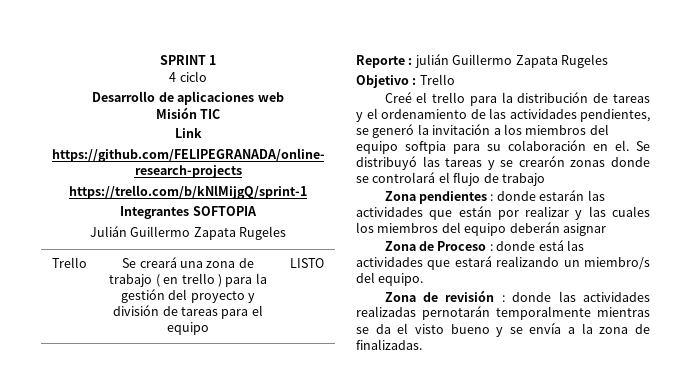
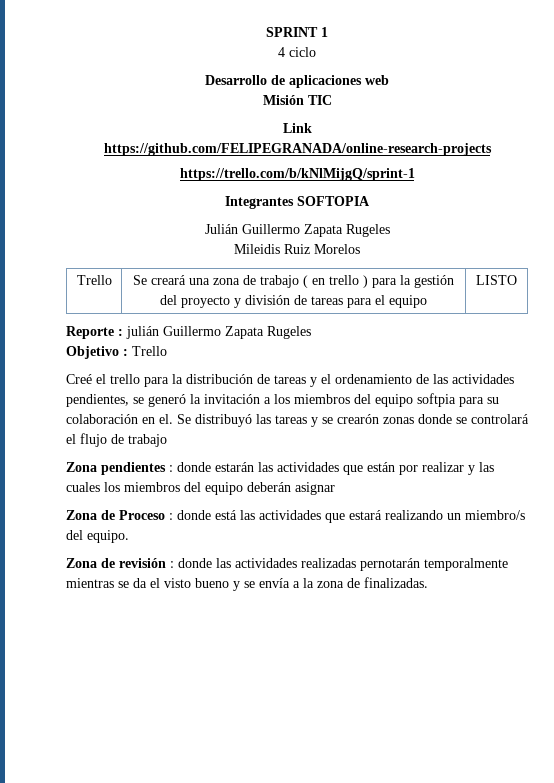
(287, 233) none -> [234,244,360,254] // Mileidis Ruiz Morelos

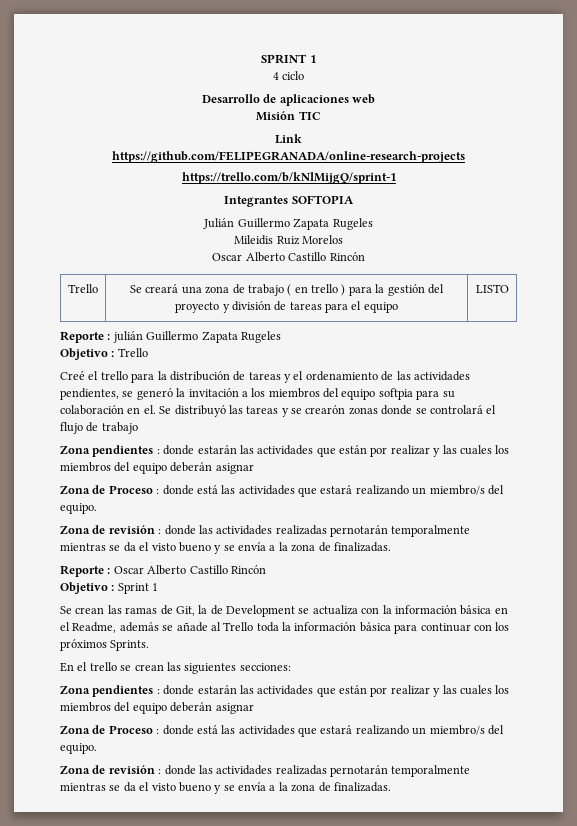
(360, 249) none -> [212,252,365,262] // Oscar Alberto Castillo Rincón
(428, 582) none -> [60,565,266,577] [60,582,159,594] [60,605,508,617] [60,622,510,634] [60,639,150,651] [60,662,291,674] [60,685,510,697] [60,702,254,714] [60,725,504,737] [60,743,97,754] [60,765,471,777] [60,782,391,794] // Reporte : Oscar Alberto Castillo Rincón // Objetivo : Sprint 1 // Se crean las ramas de Git, la de Development se actualiza con la información básica en el Readme, además se añade al Trello toda la información básica para continuar con los próximos Sprints. // En el trello se crean las siguientes secciones: // Zona pendientes : donde estarán las actividades que están por realizar y las cuales los miembros del equipo deberán asignar // Zona de Proceso : donde está las actividades que estará realizando un miembro/s del equipo. // Zona de revisión : donde las actividades realizadas pernotarán temporalmente mientras se da el visto bueno y se envía a la zona de finalizadas.

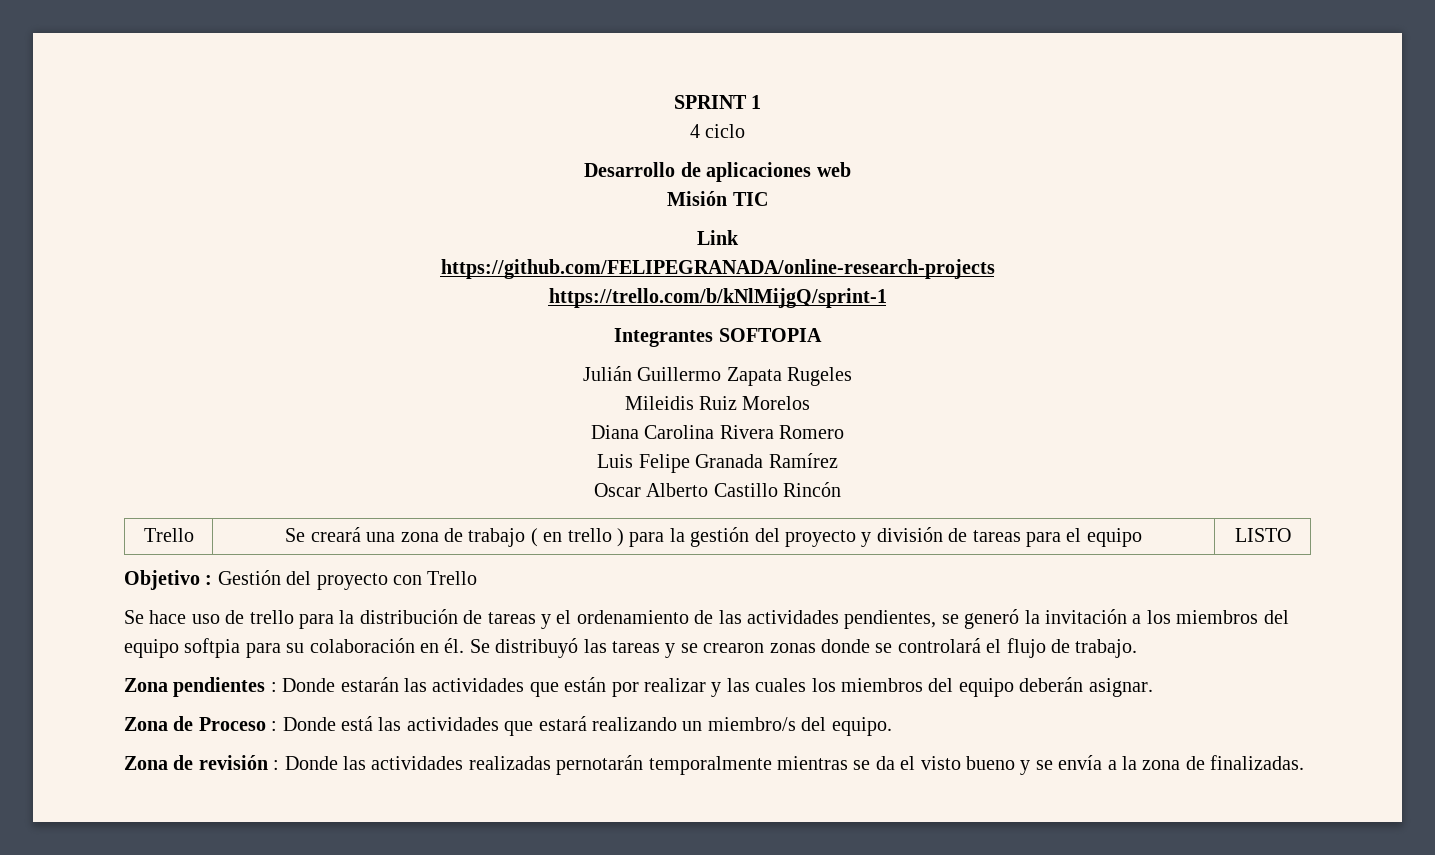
(343, 239) none -> [590,425,845,439] [597,453,838,473] // Diana Carolina Rivera Romero // Luis Felipe Granada Ramírez
[60,331,281,343] [60,348,148,360] [60,371,99,380] Reporte : julián Guillermo Zapata Rugeles // Objetivo : Trello // Creé el -> [124,570,478,590] [124,610,245,624] Objetivo : Gestión del proyecto con Trello // Se hace uso de
[143,405,156,414] el. -> [444,638,465,653] él.
[305,405,346,414] crearón -> [703,643,765,653] crearon
[101,422,138,434] [60,445,195,457] trabajo // Zona pendientes : donde -> [1075,639,1138,658] [124,677,336,697] trabajo. // Zona pendientes : Donde
[215,463,254,474] [60,485,194,495] asignar // Zona de Proceso : donde -> [1088,678,1153,697] [124,716,336,731] asignar. // Zona de Proceso : Donde
[164,525,196,535] donde -> [284,756,338,770] Donde
[60,565,266,577] [60,582,159,594] [60,605,508,617] [60,622,510,634] [60,639,150,651] [60,662,291,674] [60,685,510,697] [60,702,254,714] [60,725,504,737] [60,743,97,754] [60,765,471,777] [60,782,391,794] // Reporte : Oscar Alberto Castillo Rincón // Objetivo : Sprint 1 // Se crean las ramas de Git, la de Development se actualiza con la información básica en el Readme, además se añade al Trello toda la información básica para continuar con los próximos Sprints. // En el trello se crean las siguientes secciones: // Zona pendientes : donde estarán las actividades que están por realizar y las cuales los miembros del equipo deberán asignar // Zona de Proceso : donde está las actividades que estará realizando un miembro/s del equipo. // Zona de revisión : donde las actividades realizadas pernotarán temporalmente mientras se da el visto bueno y se envía a la zona de finalizadas. -> (1305, 762) none

